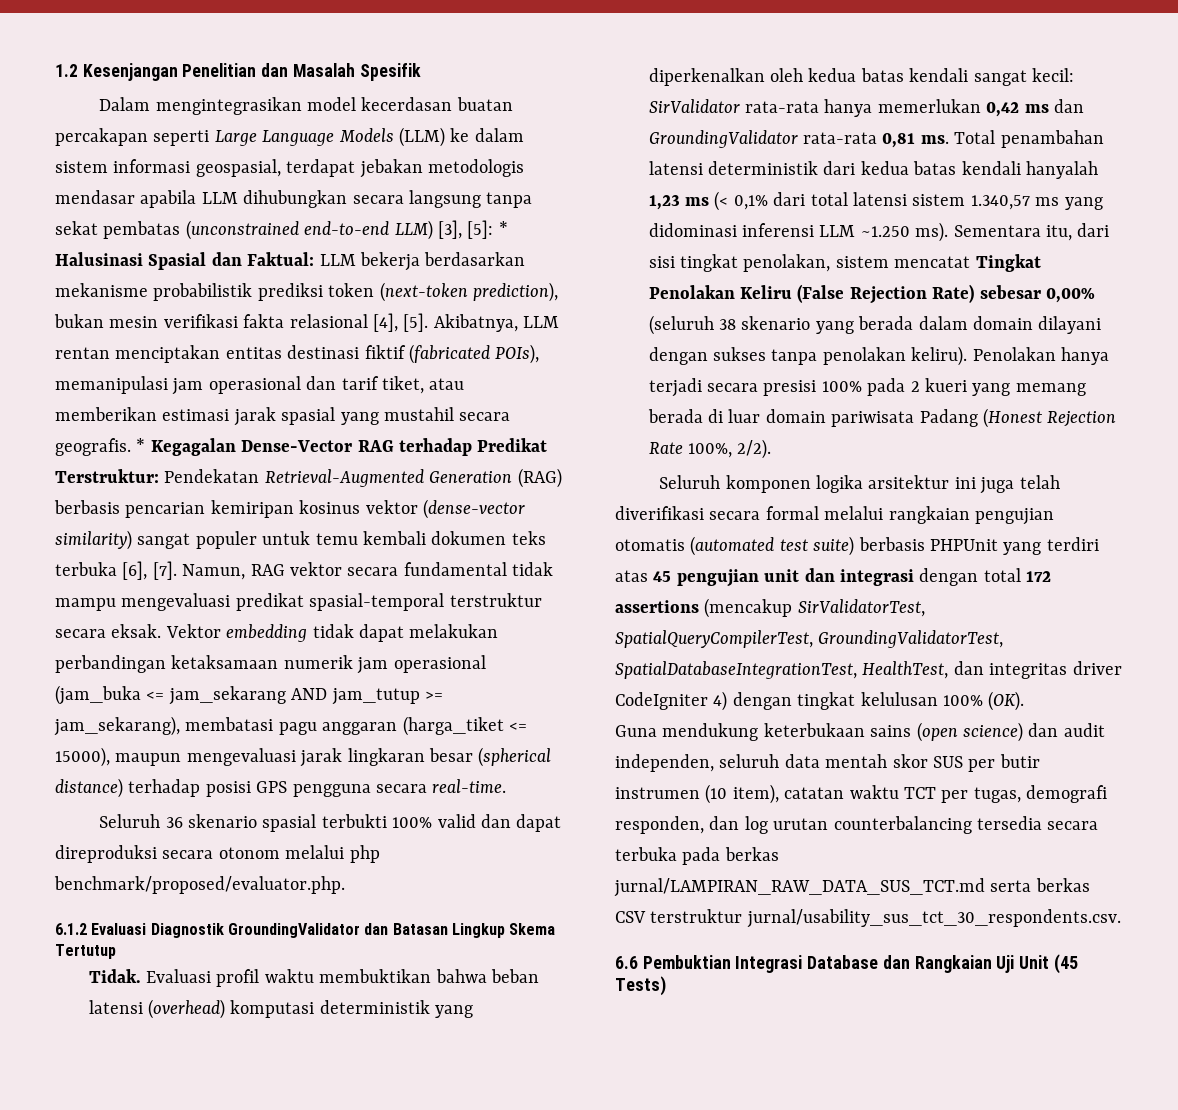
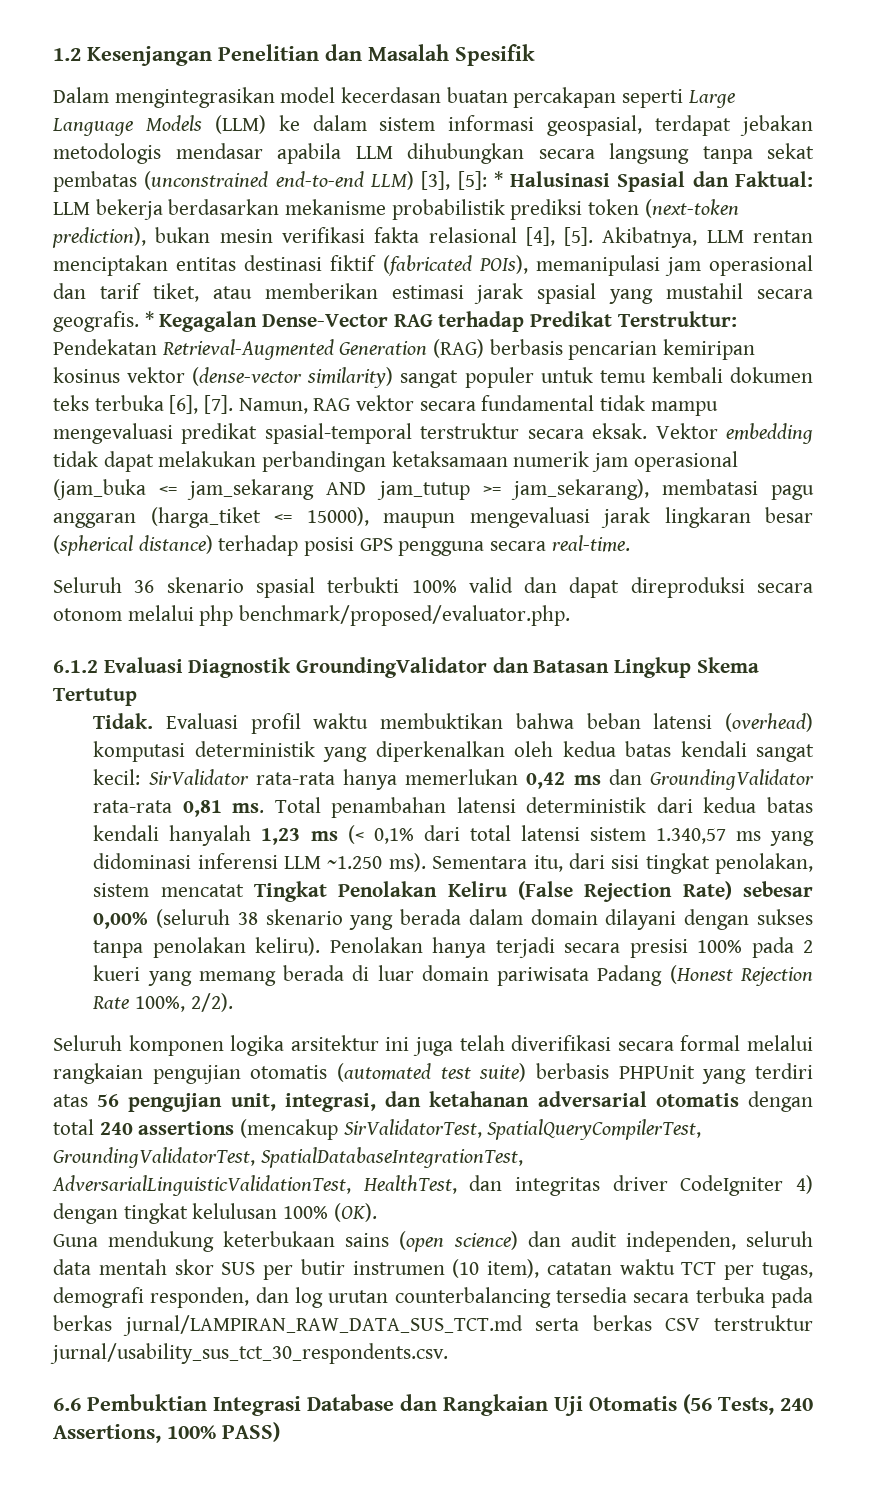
[653,568,914,587] 45 pengujian unit dan integrasi -> [97,1091,739,1112] 56 pengujian unit, integrasi, dan ketahanan adversarial otomatis
[1026,571,1052,582] 172 -> [99,1122,133,1135] 240
(857, 670) none -> [52,1175,351,1196] AdversarialLinguisticValidationTest,
[1019,954,1078,974] [615,976,666,996] Unit (45 Tests) -> [589,1394,813,1415] [53,1422,280,1443] Otomatis (56 Tests, 240 Assertions, 100% PASS)

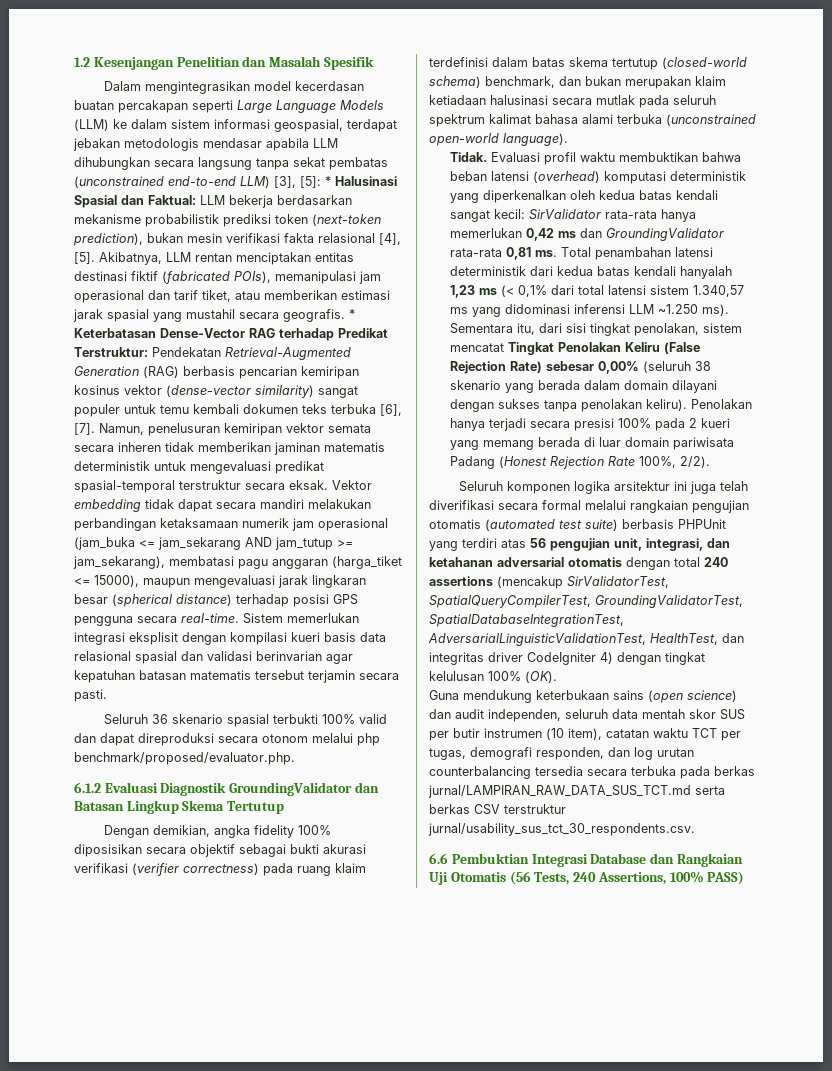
[159,311,258,332] Kegagalan -> [74,328,156,338] Keterbatasan
[313,395,718,416] RAG vektor secara fundamental tidak mampu -> [148,423,371,436] [74,442,385,455] [74,461,186,471] penelusuran kemiripan vektor semata secara inheren tidak memberikan jaminan matematis deterministik untuk
(154, 461) none -> [216,499,304,509] secara mandiri
(630, 543) none -> [243,613,359,624] [74,632,386,645] [74,651,353,664] [74,670,399,683] [74,689,107,702] Sistem memerlukan integrasi eksplisit dengan kompilasi kueri basis data relasional spasial dan validasi berinvarian agar kepatuhan batasan matematis tersebut terjamin secara pasti.
(137, 697) none -> [104,825,332,838] [74,844,366,857] [74,863,366,876] [429,57,747,70] [429,76,726,89] [429,95,716,108] [429,114,756,127] [429,133,568,146] // Dengan demikian, angka fidelity 100% diposisikan secara objektif sebagai bukti akurasi verifikasi (verifier correctness) pada ruang klaim terdefinisi dalam batas skema tertutup (closed-world schema) benchmark, dan bukan merupakan klaim ketiadaan halusinasi secara mutlak pada seluruh spektrum kalimat bahasa alami terbuka (unconstrained open-world language).

